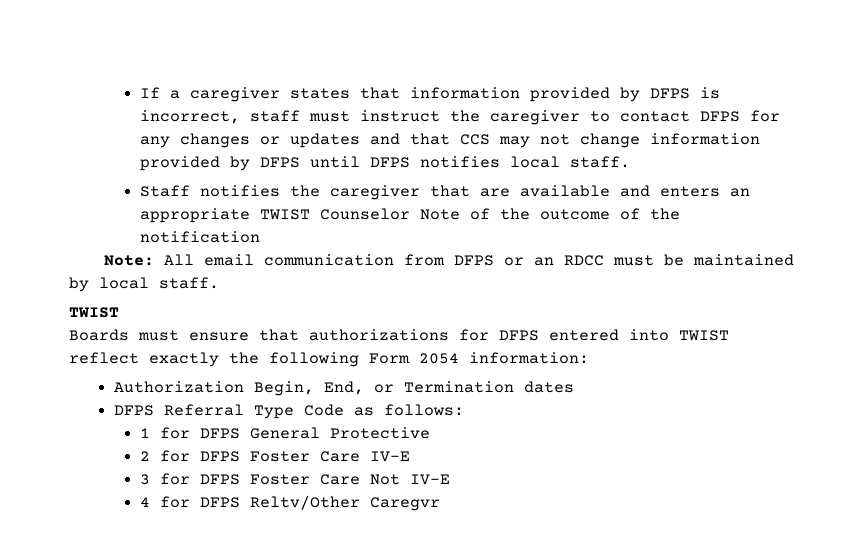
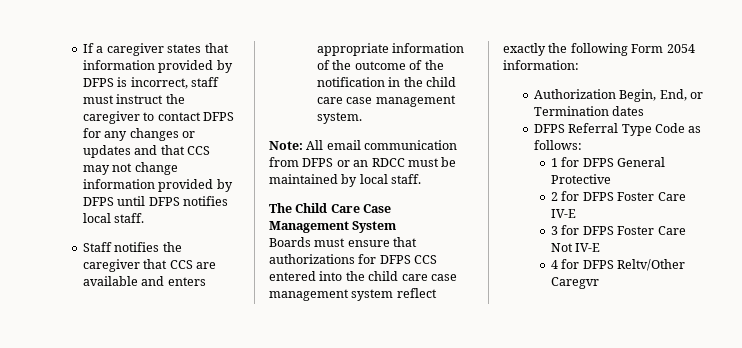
(471, 191) none -> [169,260,193,269] CCS
[730,188,751,197] [140,208,461,223] an appropriate TWIST Counselor Note -> [317,43,465,56] appropriate information
(261, 237) none -> [388,77,457,87] [317,95,456,107] [317,112,363,124] in the child care case management system.
[69,307,119,318] TWIST -> [269,203,392,213] [269,221,397,233] The Child Care Case Management System
(539, 335) none -> [414,255,438,264] CCS
[679,330,729,341] TWIST -> [345,271,457,281] [269,289,394,301] the child care case management system

